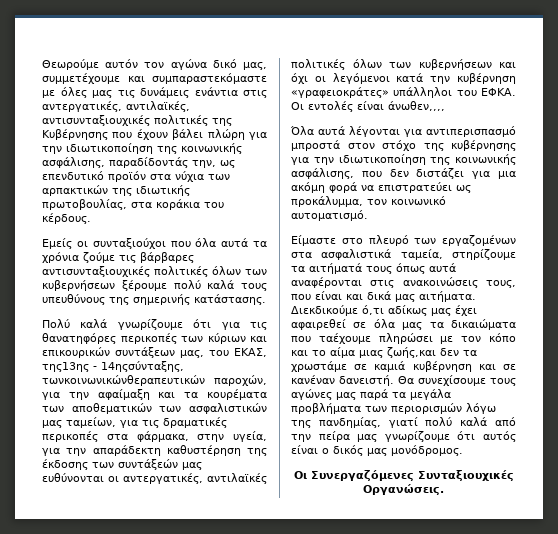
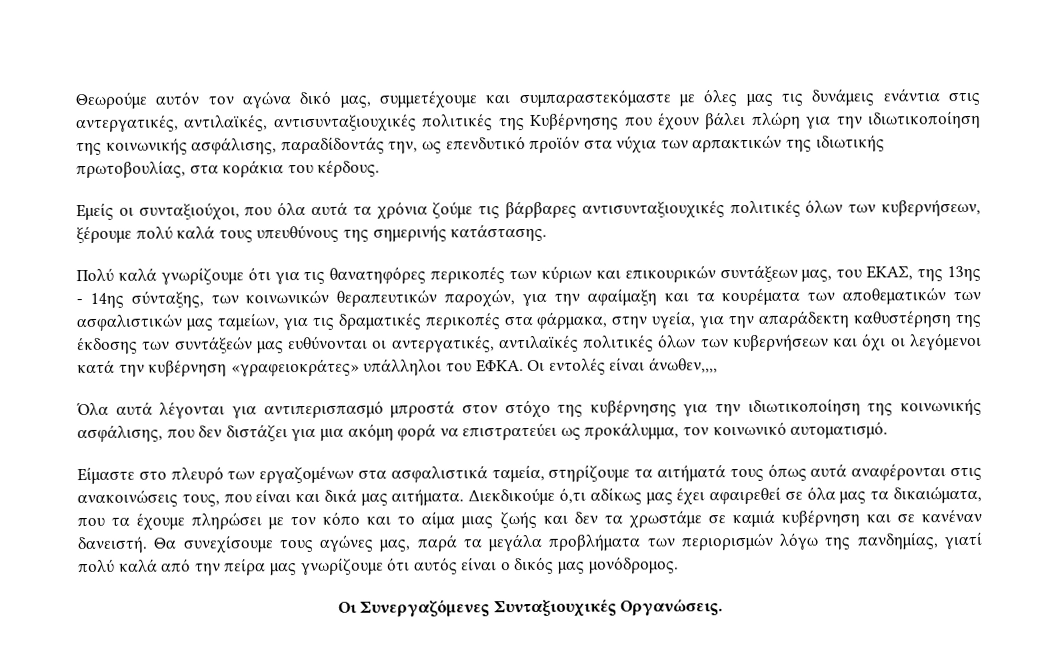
[92,238,166,249] συνταξιούχοι -> [138,202,240,221] συνταξιούχοι,
[42,280,115,291] κυβερνήσεων -> [880,199,981,217] κυβερνήσεων,
[42,361,184,372] [42,375,205,386] της13ης - 14ηςσύνταξης, τωνκοινωνικώνθεραπευτικών -> [917,265,981,282] [76,289,438,308] της 13ης - 14ης σύνταξης, των κοινωνικών θεραπευτικών
[451,319,516,330] [291,333,371,344] δικαιώματα που ταέχουμε -> [893,485,983,504] [77,512,186,531] δικαιώματα, που τα έχουμε
[387,347,436,358] ζωής,και -> [499,511,568,529] ζωής και
[336,392,356,400] μας -> [379,538,412,552] μας,

